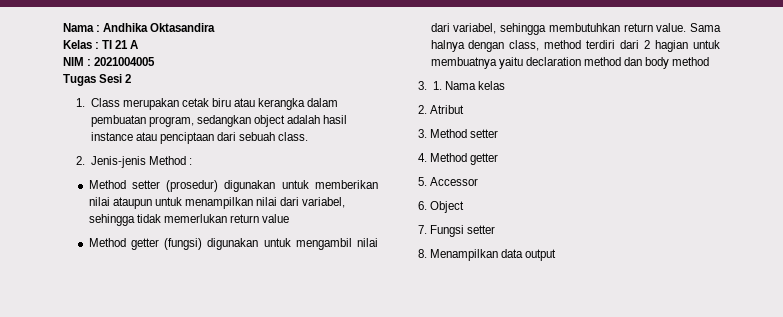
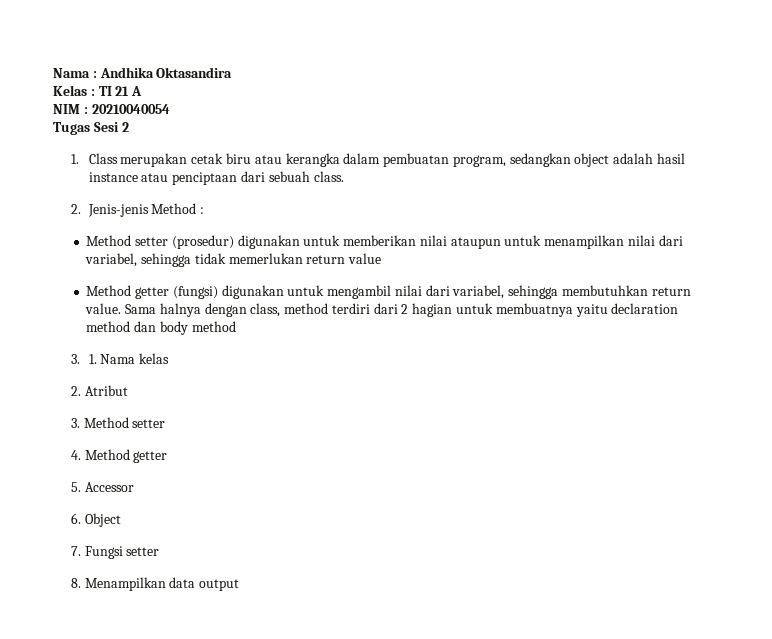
[94,57,156,66] 2021004005 -> [91,104,170,114] 20210040054

